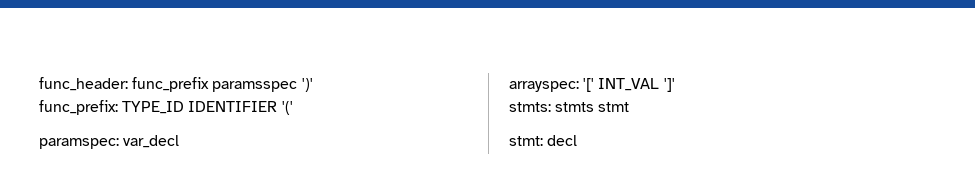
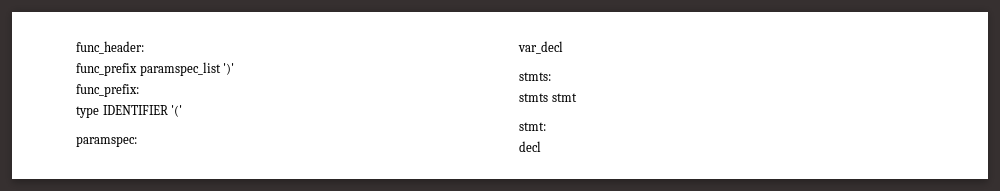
[132,77,298,92] func_prefix paramsspec -> [76,62,221,76] // func_prefix paramspec_list
[122,101,185,114] TYPE_ID -> [76,106,99,118] // type
(119, 143) none -> (137, 141) //
[509,78,675,92] [509,102,551,112] arrayspec: '[' INT_VAL ']' // stmts: -> [519,72,551,81] stmts: //
(543, 141) none -> (546, 126) //

